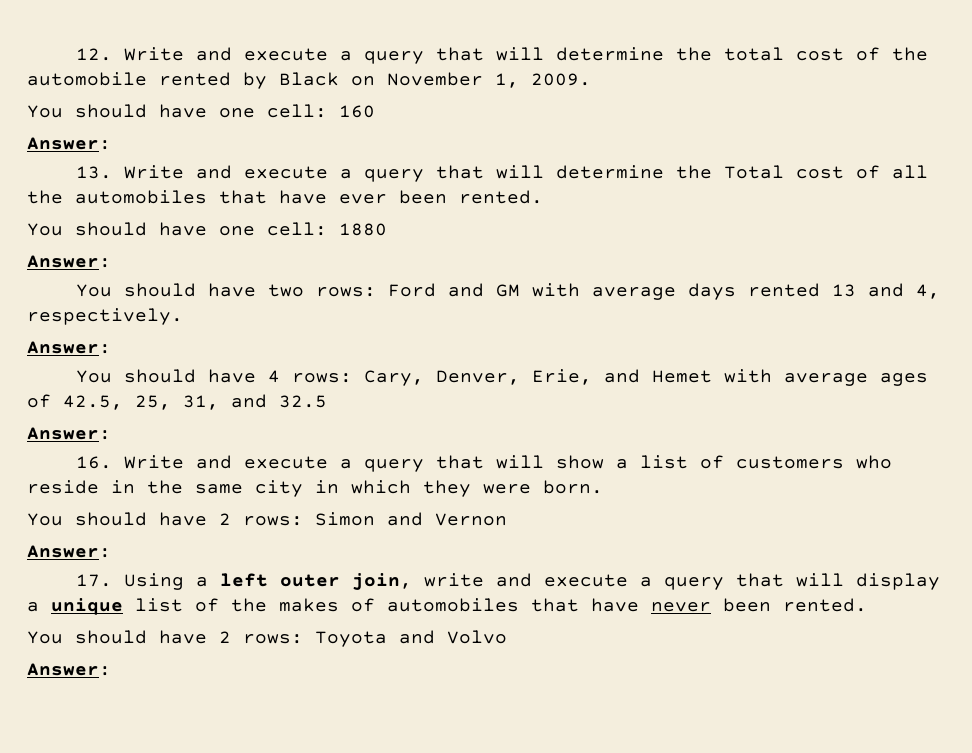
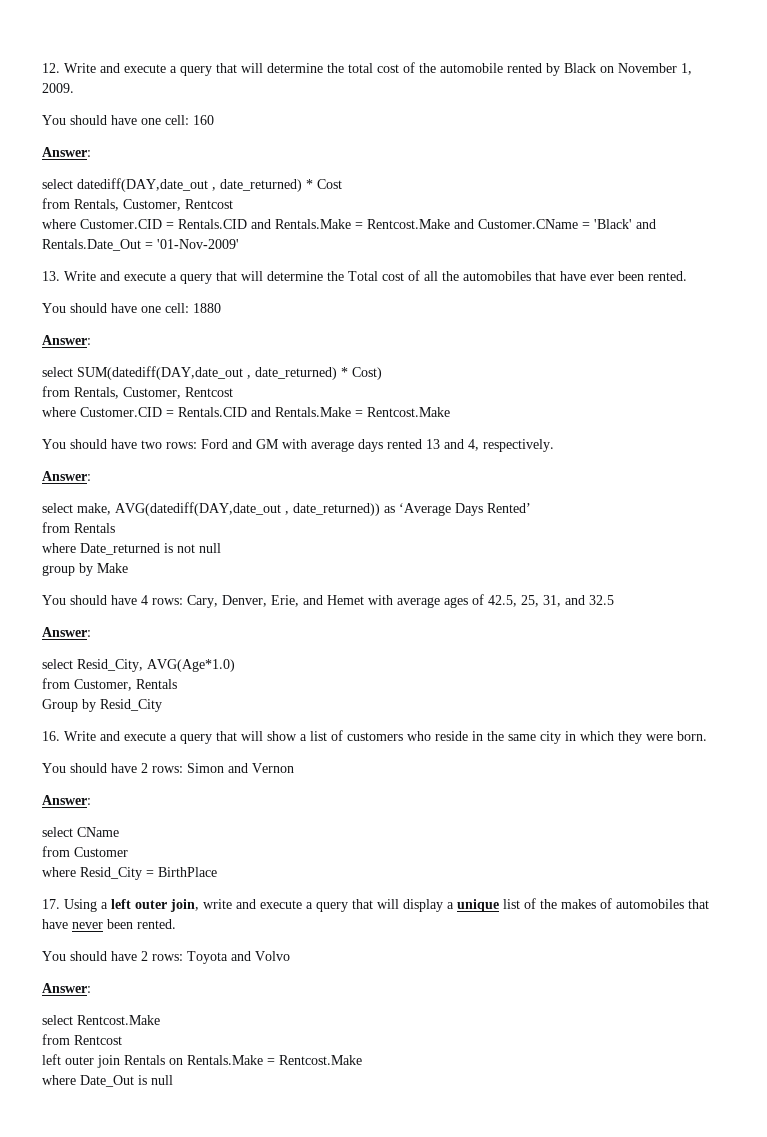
(111, 143) none -> [42,178,342,192] [42,198,233,211] [42,219,656,229] [42,239,239,251] // select datediff(DAY,date_out , date_returned) * Cost // from Rentals, Customer, Rentcost // where Customer.CID = Rentals.CID and Rentals.Make = Rentcost.Make and Customer.CName = 'Black' and Rentals.Date_Out = '01-Nov-2009'
(111, 261) none -> [42,366,382,380] [42,386,233,399] [42,407,450,417] // select SUM(datediff(DAY,date_out , date_returned) * Cost) // from Rentals, Customer, Rentcost // where Customer.CID = Rentals.CID and Rentals.Make = Rentcost.Make
(111, 347) none -> [42,502,531,516] [42,522,115,533] [42,543,221,555] [42,563,128,576] // select make, AVG(datediff(DAY,date_out , date_returned)) as ‘Average Days Rented’ // from Rentals // where Date_returned is not null // group by Make
(111, 433) none -> [42,659,235,672] [42,678,177,691] [42,699,162,712] // select Resid_City, AVG(Age*1.0) // from Customer, Rentals // Group by Resid_City
(111, 551) none -> [42,827,119,837] [42,846,128,857] [42,867,217,880] // select CName // from Customer // where Resid_City = BirthPlace
(111, 669) none -> [42,1015,160,1025] [42,1034,122,1045] [42,1054,362,1068] [42,1075,173,1087] // select Rentcost.Make // from Rentcost // left outer join Rentals on Rentals.Make = Rentcost.Make // where Date_Out is null

